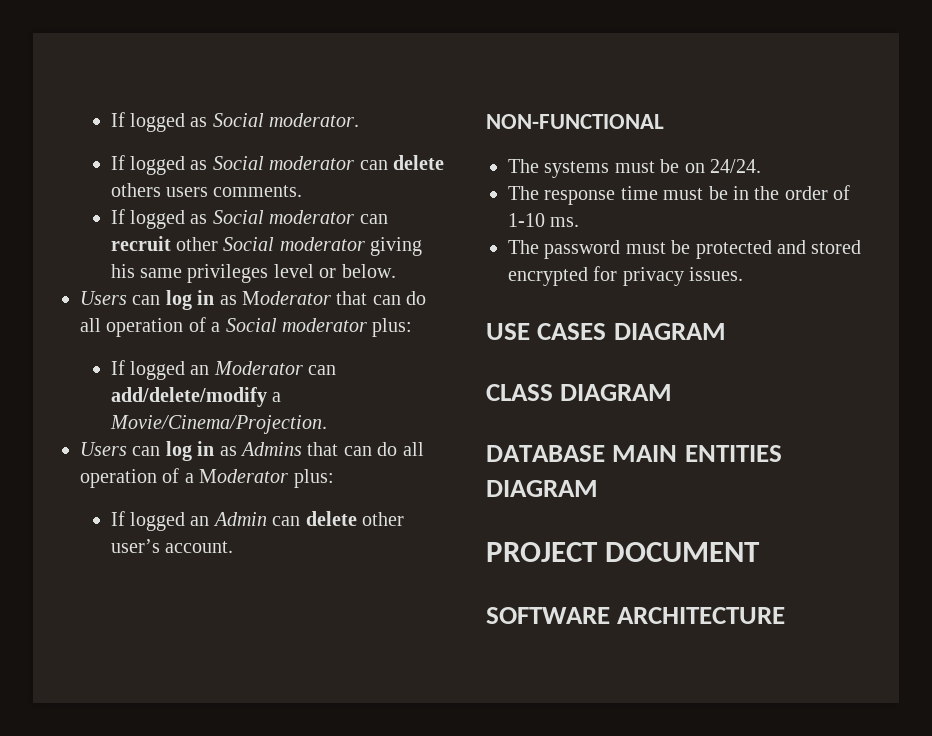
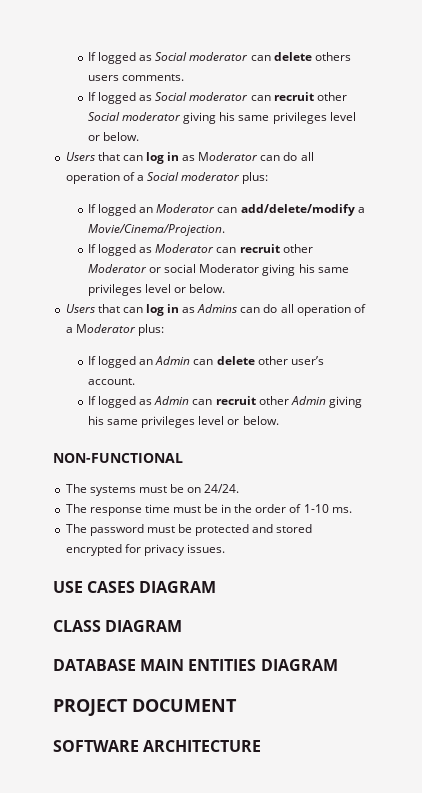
[110,112,360,132] [110,155,264,175] If logged as Social moderator. // If logged as Social -> [88,52,188,64] If logged as Social
(127, 298) none -> [97,152,120,161] that
[336,291,368,305] that -> (259, 156) none
[80,442,127,456] // Users -> [88,244,313,256] [88,264,349,276] [88,284,226,296] [65,304,120,313] // If logged as Moderator can recruit other Moderator or social Moderator giving his same privileges level or below. // Users that
[307,442,339,456] that -> (238, 308) none
(234, 547) none -> [88,396,362,408] [88,416,279,428] // If logged as Admin can recruit other Admin giving his same privileges level or below.

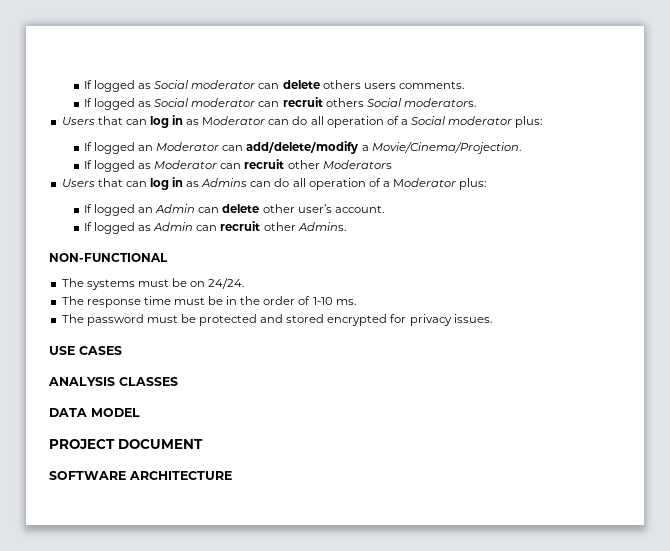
[316,92,347,101] [88,112,356,124] [88,132,140,141] other Social moderator giving his same privileges level or below. -> [325,98,476,107] others Social moderators.
[88,264,349,276] [88,284,226,296] Moderator or social Moderator giving his same privileges level or below. -> [322,160,392,169] Moderators
[290,396,362,408] [88,416,279,428] Admin giving his same privileges level or below. -> [297,222,346,231] Admins.
[139,581,217,593] [53,620,183,632] [53,659,338,671] DIAGRAM // CLASS DIAGRAM // DATABASE MAIN ENTITIES DIAGRAM -> [48,377,178,386] [49,408,140,417] // ANALYSIS CLASSES // DATA MODEL

